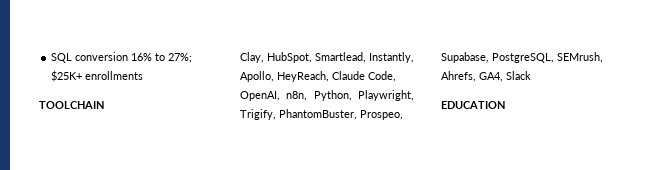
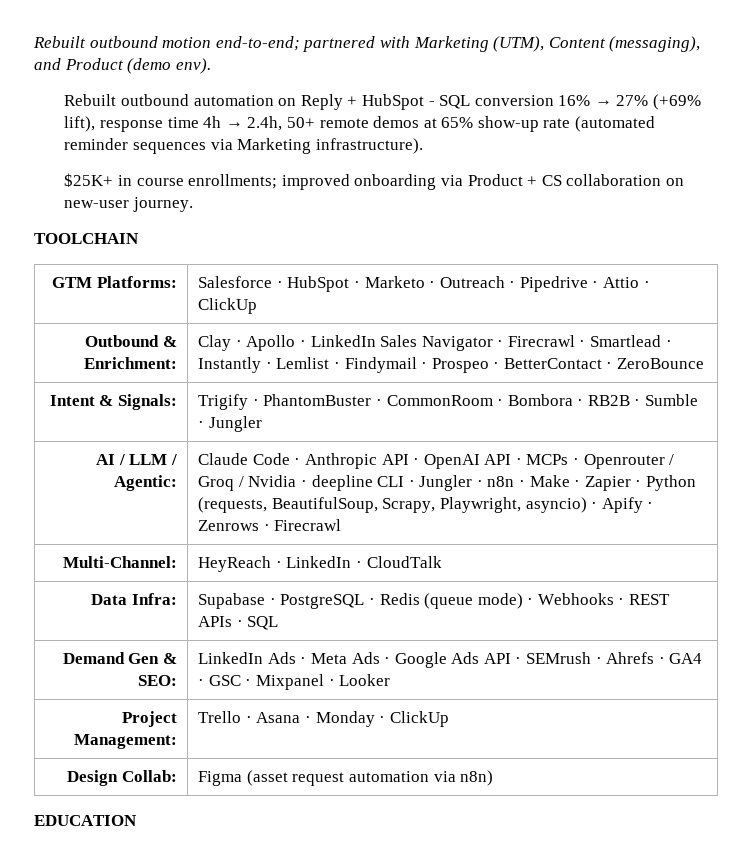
[51,52,193,63] [51,70,144,82] [39,101,104,109] [240,52,414,63] [240,71,396,82] [240,90,414,101] [240,109,403,120] [441,52,603,63] [441,71,531,82] SQL conversion 16% to 27%; $25K+ enrollments // TOOLCHAIN // Clay, HubSpot, Smartlead, Instantly, Apollo, HeyReach, Claude Code, OpenAI, n8n, Python, Playwright, Trigify, PhantomBuster, Prospeo, Supabase, PostgreSQL, SEMrush, Ahrefs, GA4, Slack -> [33,36,701,52] [34,58,211,74] [64,94,702,110] [64,116,656,132] [64,138,423,154] [64,173,684,190] [64,197,193,212] [34,233,139,244] [52,276,177,288] [198,276,650,292] [198,298,258,314] [85,335,177,347] [83,357,177,369] [198,335,672,351] [198,357,705,373] [49,394,177,410] [198,394,699,410] [198,416,262,432] [96,454,177,465] [113,475,177,491] [198,453,675,469] [198,475,696,491] [198,497,654,513] [198,519,342,531] [62,556,177,568] [198,556,442,572] [91,593,177,605] [198,593,671,609] [198,616,279,630] [62,652,177,664] [137,675,177,686] [198,652,703,668] [198,674,391,690] [121,711,177,727] [73,734,177,749] [198,711,449,727] [67,770,177,786] [198,770,494,786] Rebuilt outbound motion end-to-end; partnered with Marketing (UTM), Content (messaging), and Product (demo env). // Rebuilt outbound automation on Reply + HubSpot - SQL conversion 16% → 27% (+69% lift), response time 4h → 2.4h, 50+ remote demos at 65% show-up rate (automated reminder sequences via Marketing infrastructure). // $25K+ in course enrollments; improved onboarding via Product + CS collaboration on new-user journey. // TOOLCHAIN // GTM Platforms: | Salesforce · HubSpot · Marketo · Outreach · Pipedrive · Attio · ClickUp // Outbound & Enrichment: | Clay · Apollo · LinkedIn Sales Navigator · Firecrawl · Smartlead · Instantly · Lemlist · Findymail · Prospeo · BetterContact · ZeroBounce // Intent & Signals: | Trigify · PhantomBuster · CommonRoom · Bombora · RB2B · Sumble · Jungler // AI / LLM / Agentic: | Claude Code · Anthropic API · OpenAI API · MCPs · Openrouter / Groq / Nvidia · deepline CLI · Jungler · n8n · Make · Zapier · Python (requests, BeautifulSoup, Scrapy, Playwright, asyncio) · Apify · Zenrows · Firecrawl // Multi-Channel: | HeyReach · LinkedIn · CloudTalk // Data Infra: | Supabase · PostgreSQL · Redis (queue mode) · Webhooks · REST APIs · SQL // Demand Gen & SEO: | LinkedIn Ads · Meta Ads · Google Ads API · SEMrush · Ahrefs · GA4 · GSC · Mixpanel · Looker // Project Management: | Trello · Asana · Monday · ClickUp // Design Collab: | Figma (asset request automation via n8n)

